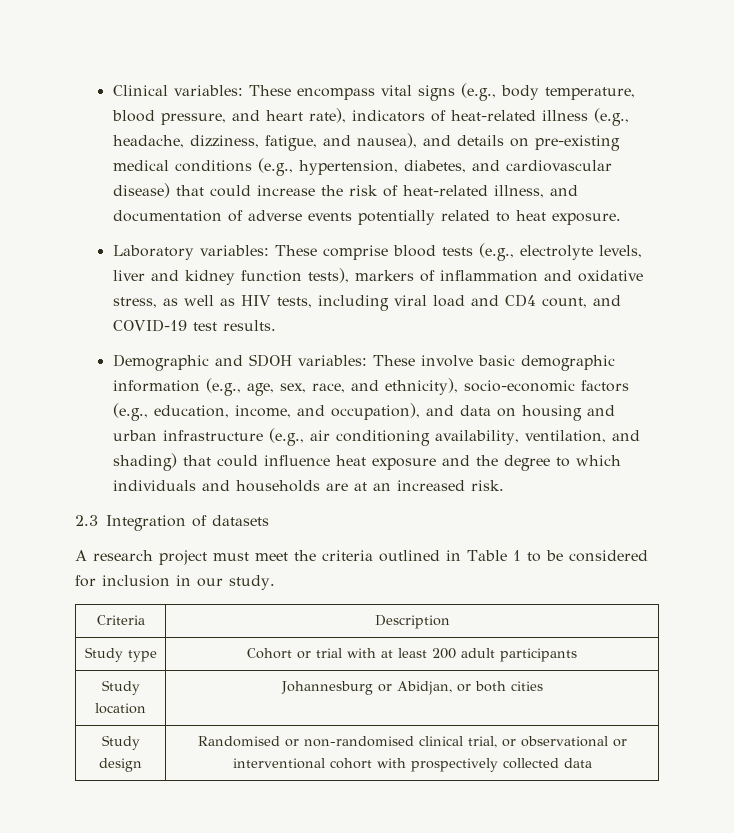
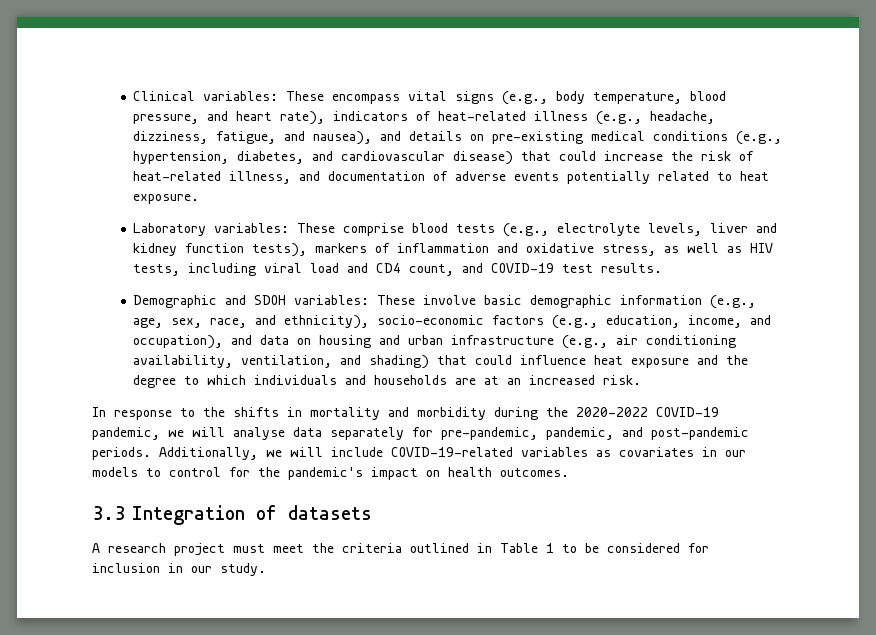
[75,515,98,526] 2.3 -> [92,407,719,420] [92,427,749,440] [92,447,746,460] [92,467,569,480] [92,506,125,520] In response to the shifts in mortality and morbidity during the 2020-2022 COVID-19 pandemic, we will analyse data separately for pre-pandemic, pandemic, and post-pandemic periods. Additionally, we will include COVID-19-related variables as covariates in our models to control for the pandemic's impact on health outcomes. // 3.3
[96,615,145,625] [374,615,450,629] [84,647,157,662] [247,648,577,662] [101,680,140,695] [95,703,146,714] [280,681,543,695] [101,735,140,750] [99,758,142,772] [197,736,627,748] [232,758,592,772] // Criteria | Description // Study type | Cohort or trial with at least 200 adult participants // Study location | Johannesburg or Abidjan, or both cities // Study design | Randomised or non-randomised clinical trial, or observational or interventional cohort with prospectively collected data -> (266, 569) none

